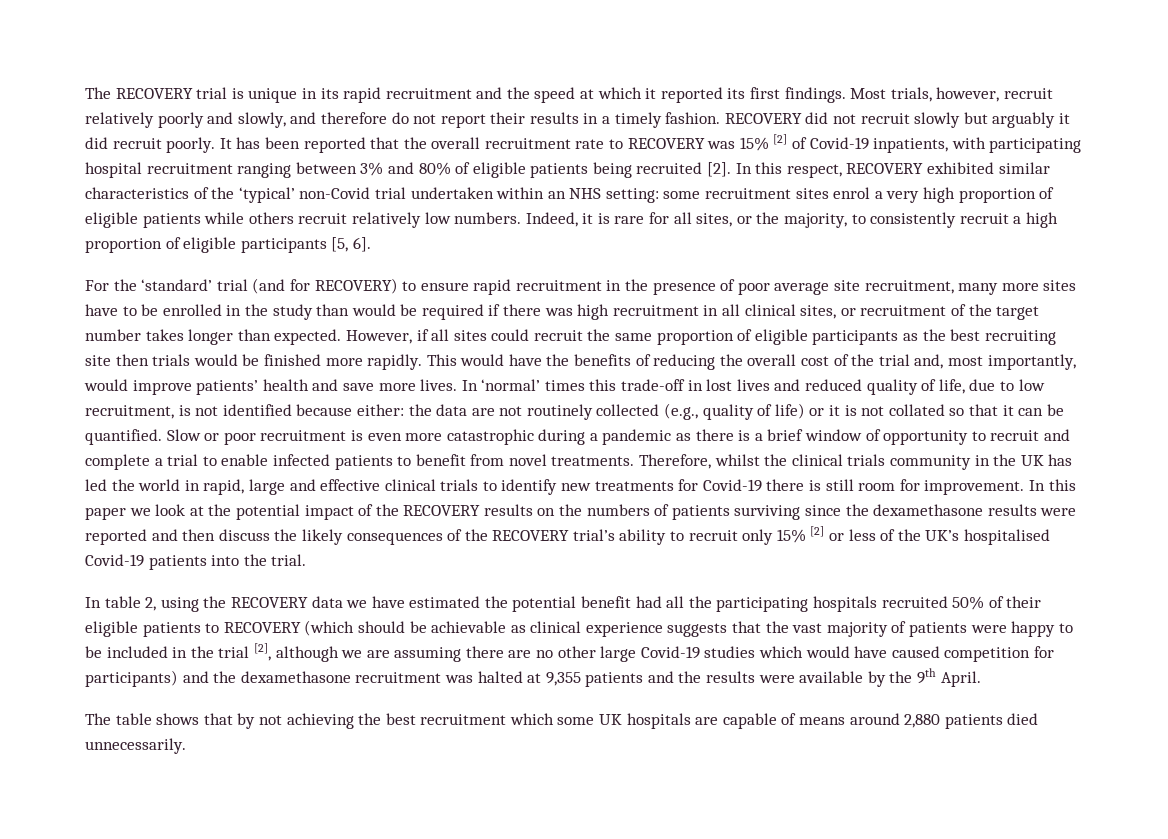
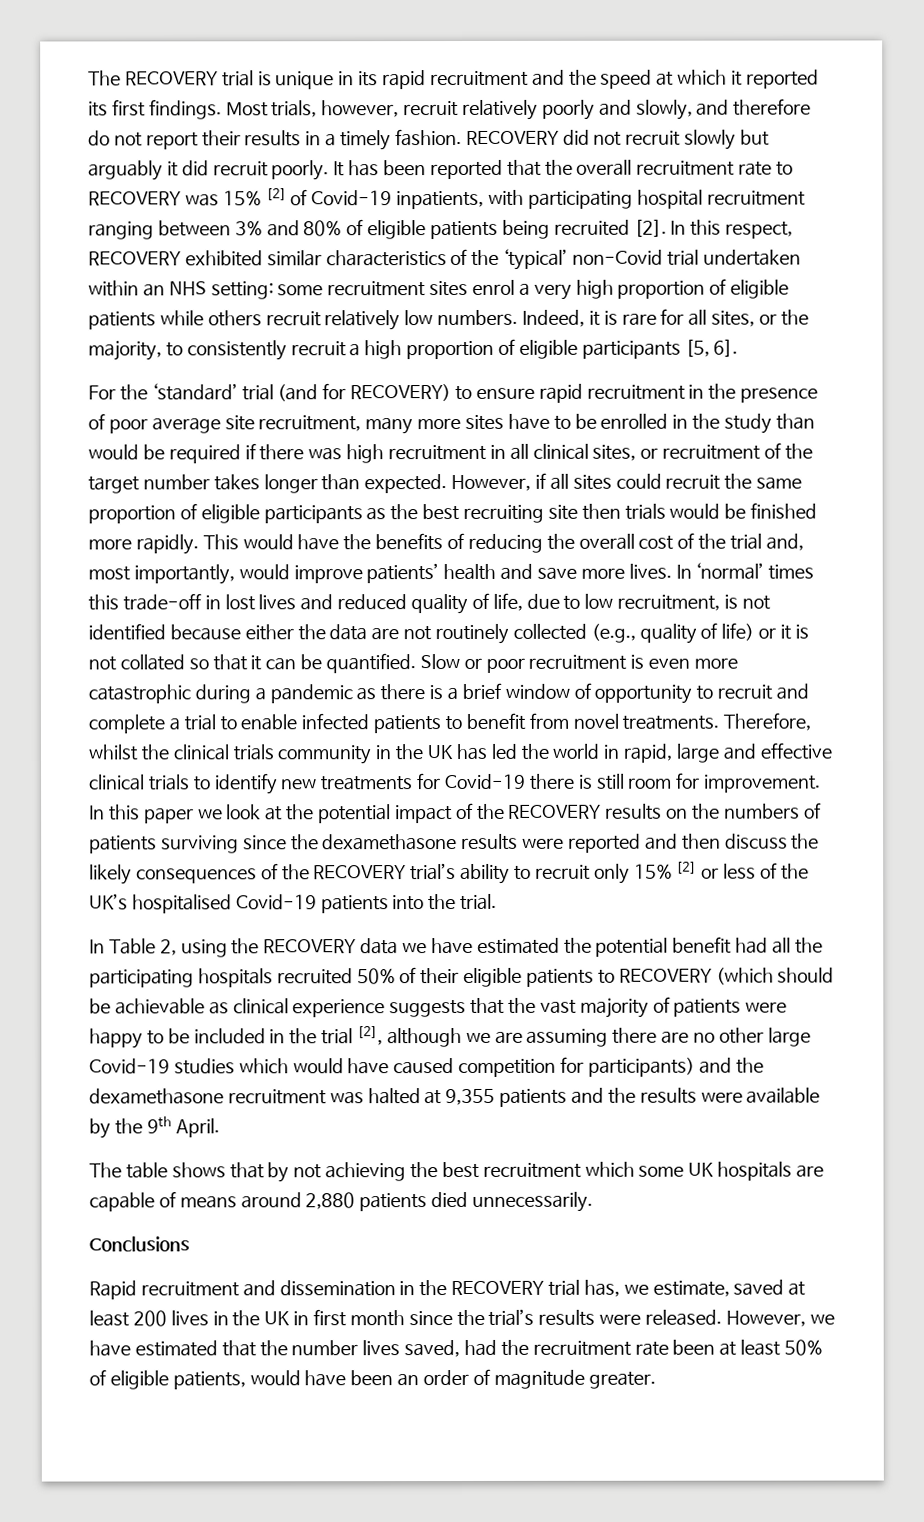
[356,404,404,416] either: -> [244,624,294,641] either
[104,596,141,608] table -> [108,938,156,955] Table
(186, 746) none -> [89,1236,190,1253] [89,1279,807,1300] [89,1308,835,1327] [89,1339,824,1358] [89,1368,656,1390] // Conclusions // Rapid recruitment and dissemination in the RECOVERY trial has, we estimate, saved at least 200 lives in the UK in first month since the trial’s results were released. However, we have estimated that the number lives saved, had the recruitment rate been at least 50% of eligible patients, would have been an order of magnitude greater.

